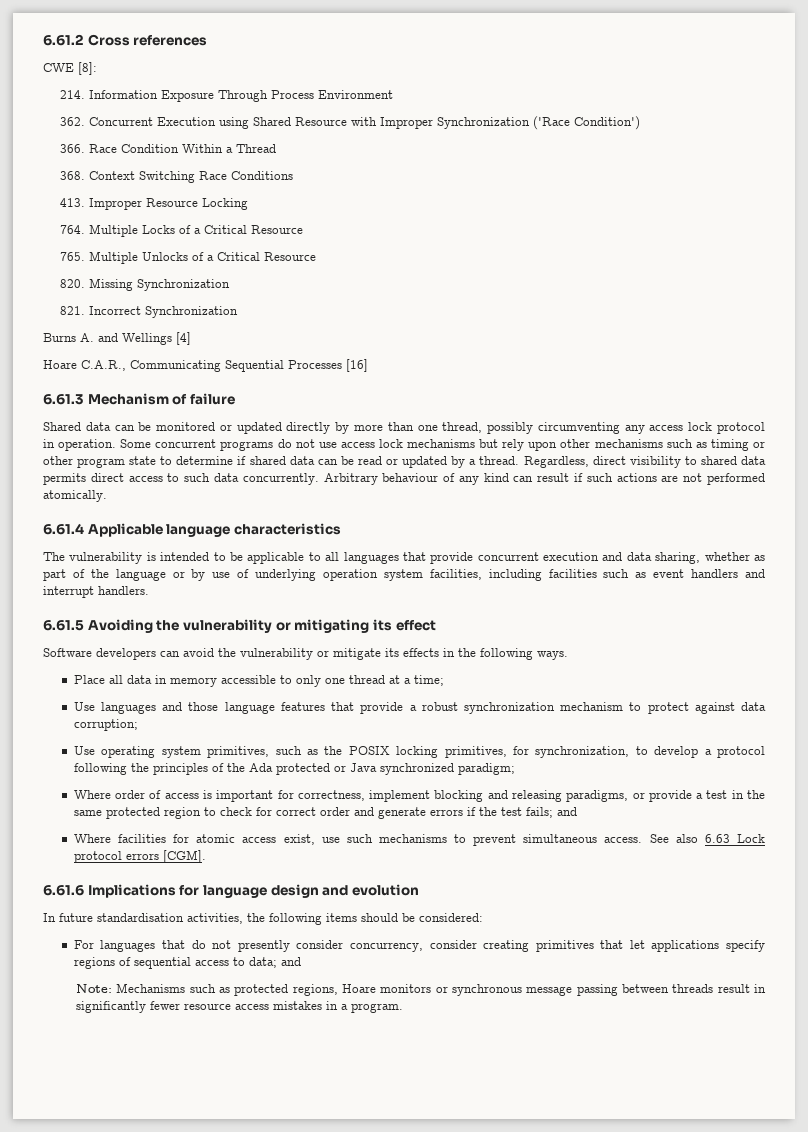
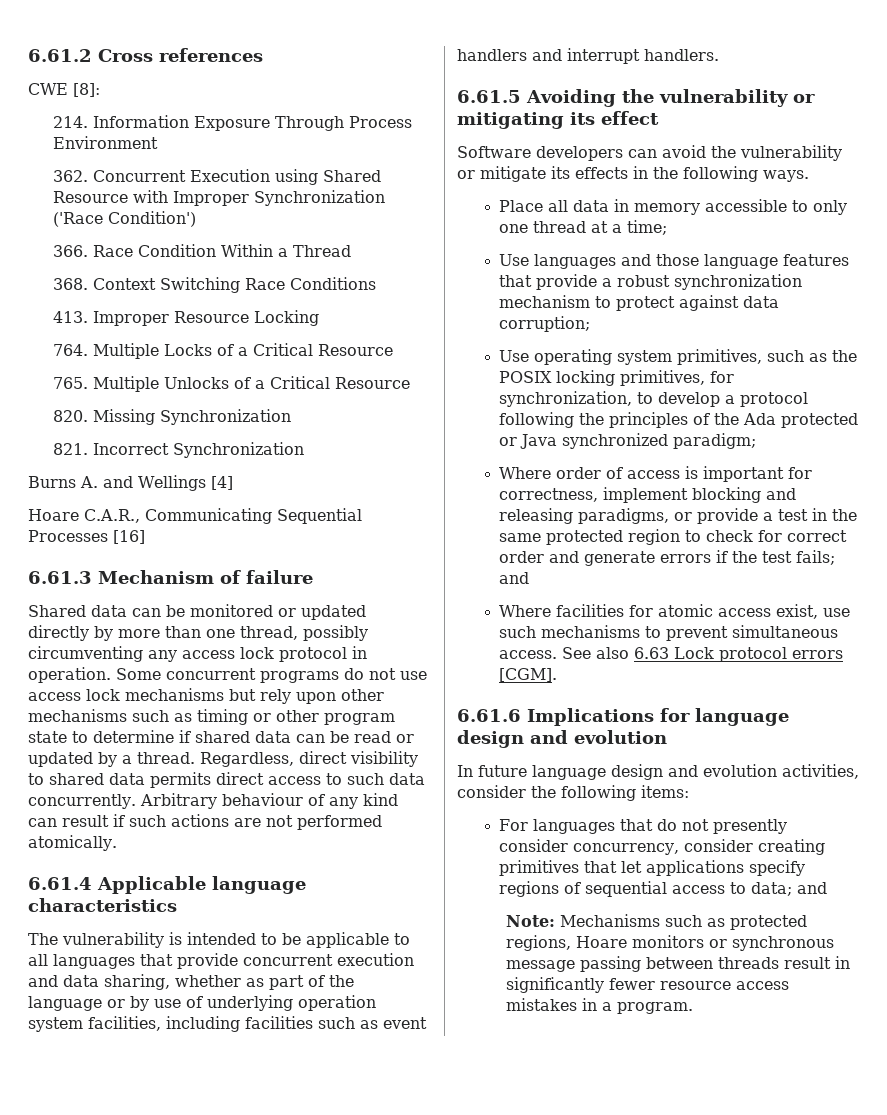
[97,913,483,925] standardisation activities, the following items should be considered: -> [532,764,859,780] [457,785,689,801] language design and evolution activities, consider the following items:

